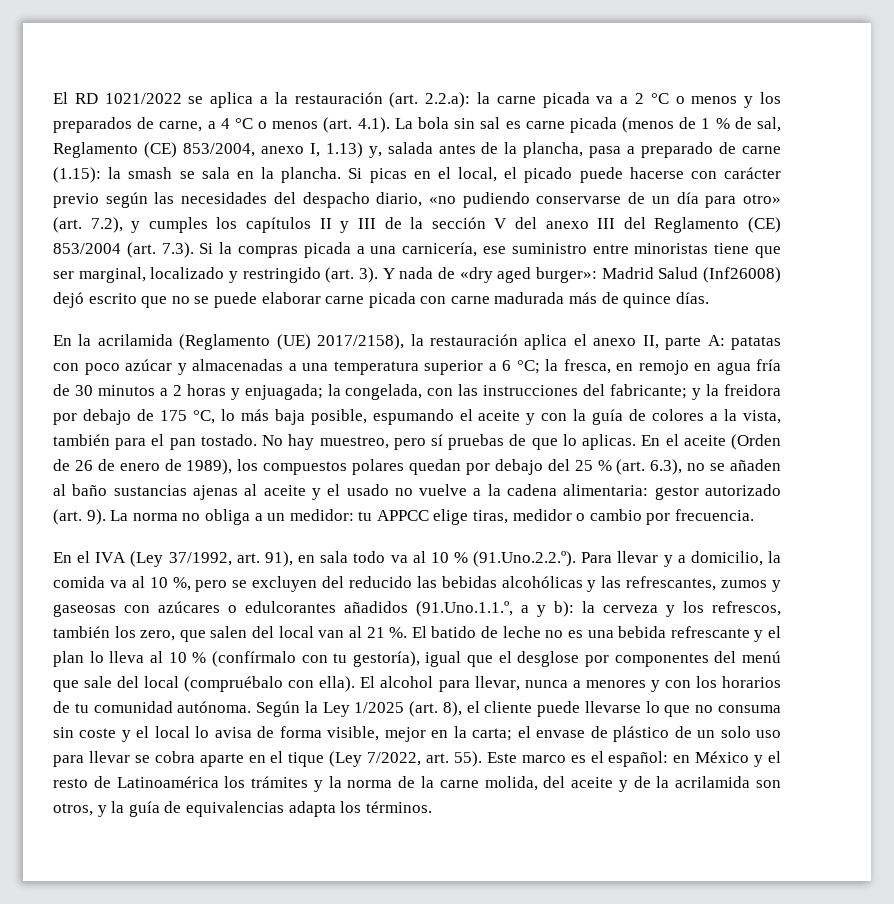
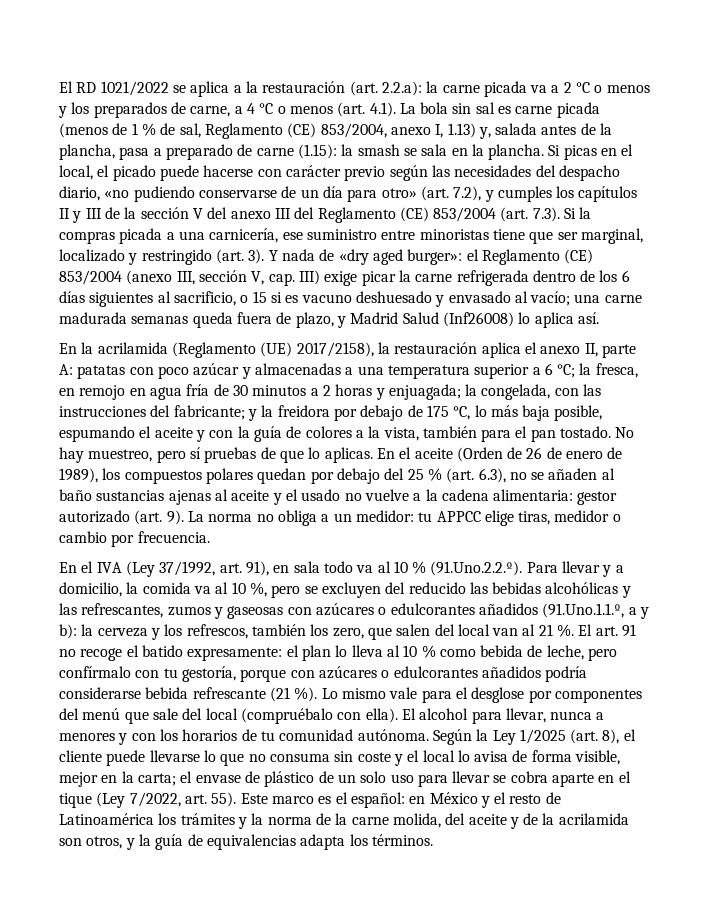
[601,267,781,283] [53,292,709,308] Madrid Salud (Inf26008) dejó escrito que no se puede elaborar carne picada con carne madurada más de quince días. -> [466,249,594,265] [59,270,630,286] [59,291,642,307] [59,312,599,328] el Reglamento (CE) 853/2004 (anexo III, sección V, cap. III) exige picar la carne refrigerada dentro de los 6 días siguientes al sacrificio, o 15 si es vacuno deshuesado y envasado al vacío; una carne madurada semanas queda fuera de plazo, y Madrid Salud (Inf26008) lo aplica así.
[431,626,764,642] batido de leche no es una bebida refrescante y -> [595,624,637,637] [59,645,283,661] art. 91 no recoge el batido expresamente:
[211,651,494,667] (confírmalo con tu gestoría), igual que -> [439,645,618,661] [59,666,588,682] [59,687,452,703] como bebida de leche, pero confírmalo con tu gestoría, porque con azúcares o edulcorantes añadidos podría considerarse bebida refrescante (21 %). Lo mismo vale para

